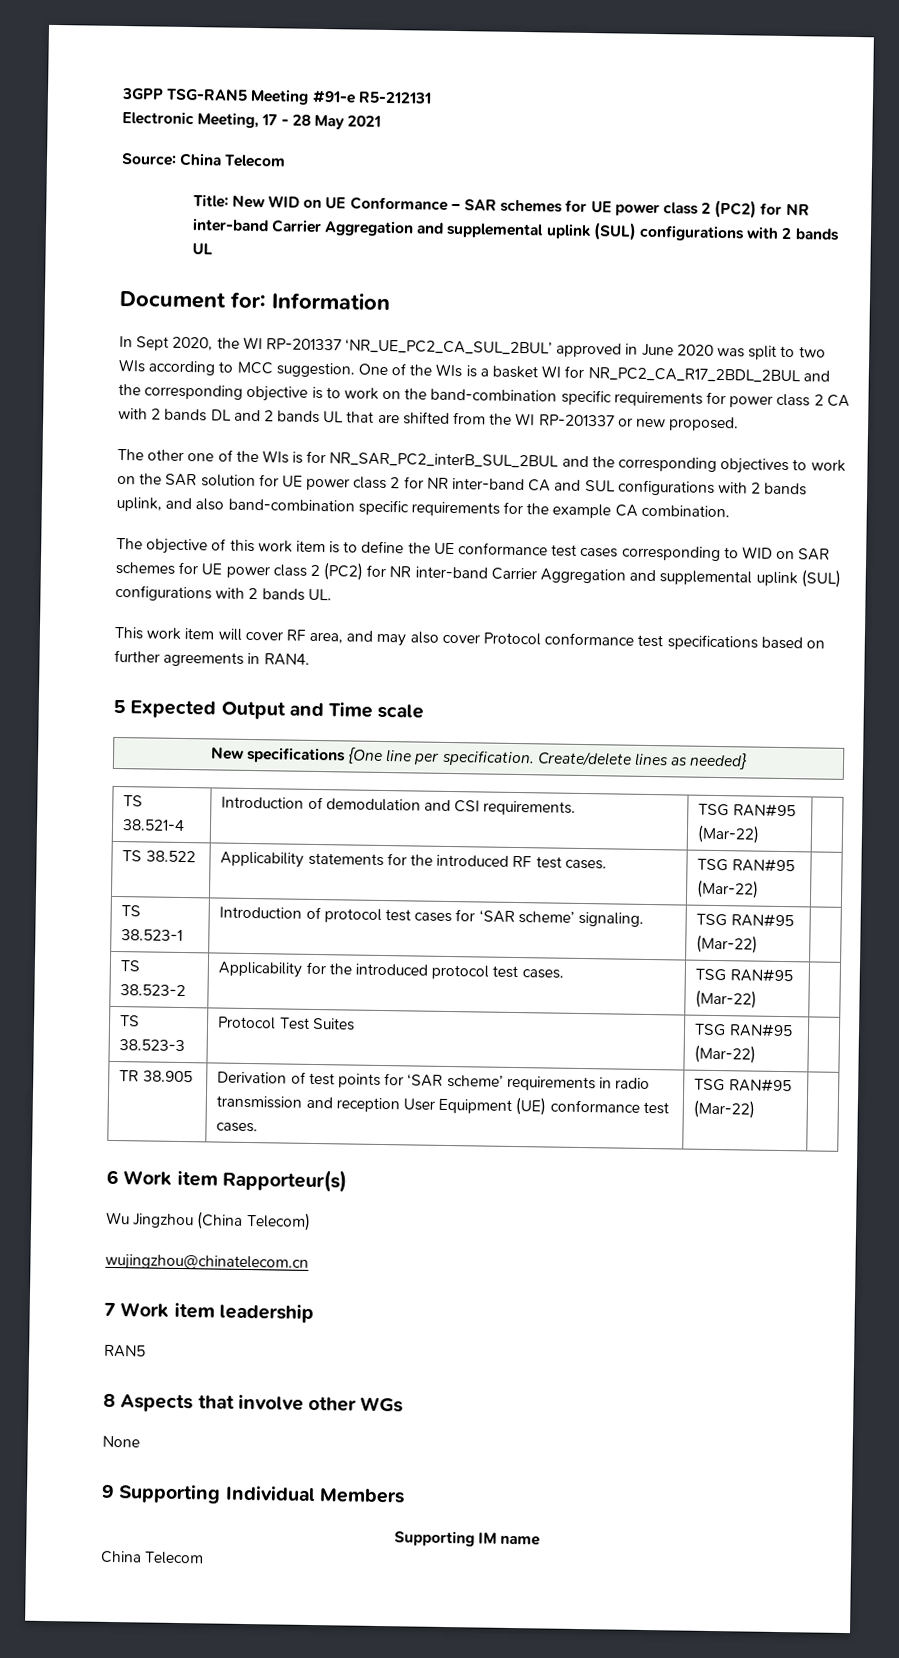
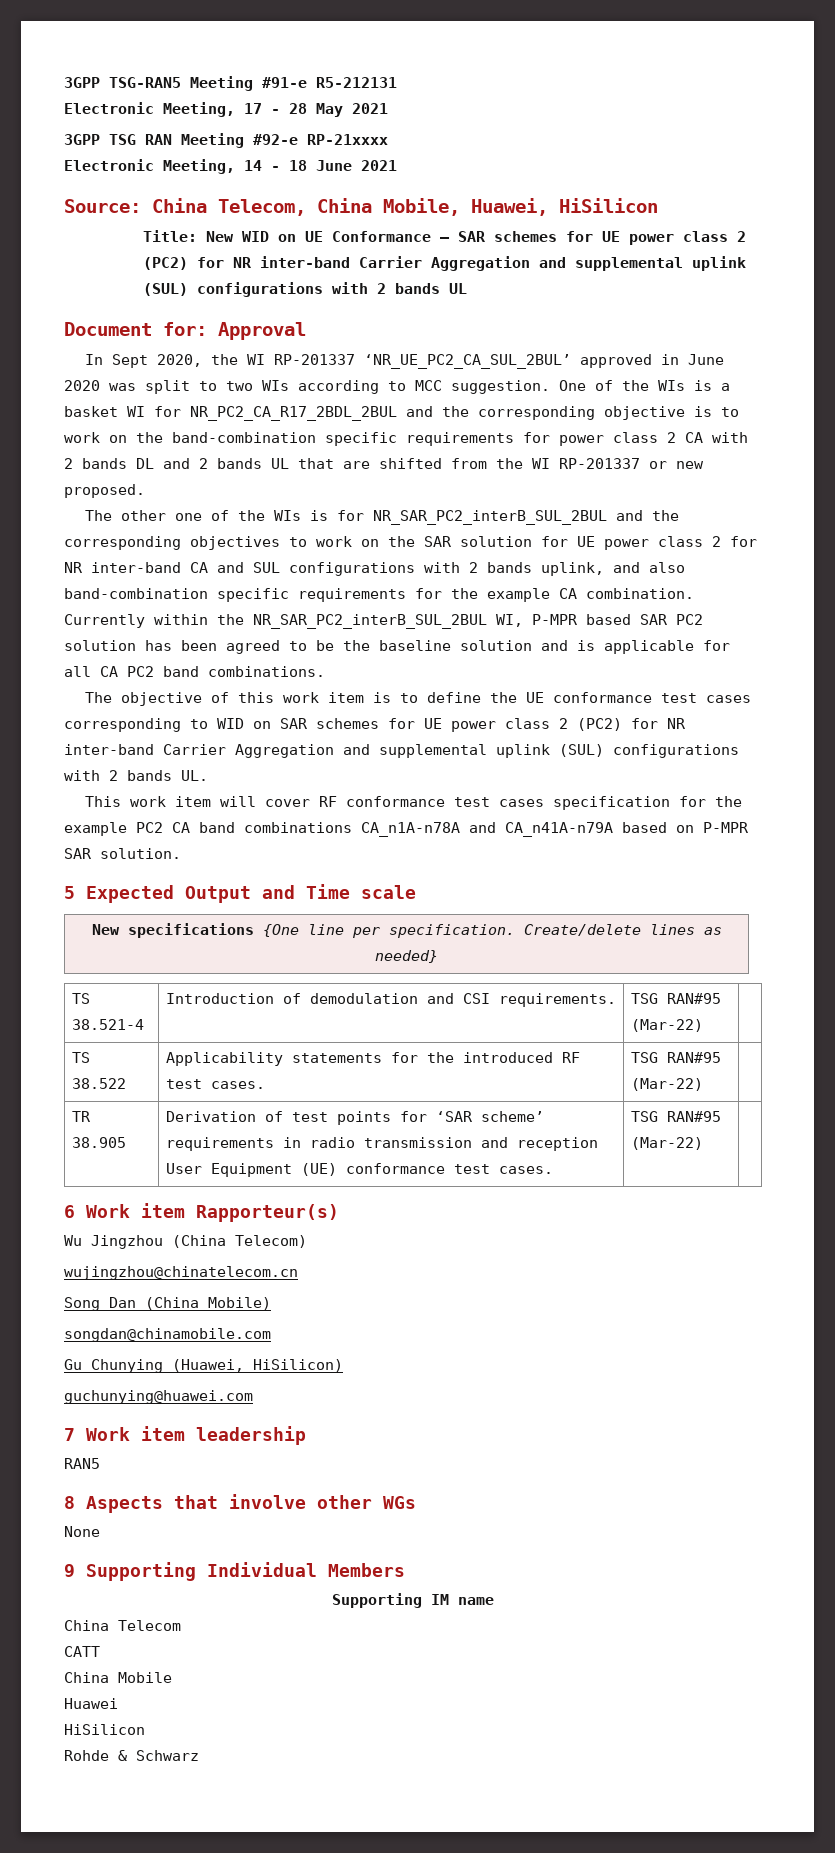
[121,152,287,168] Source: China Telecom -> [64,133,388,148] [64,159,397,174] [64,198,658,216] 3GPP TSG RAN Meeting #92-e RP-21xxxx // Electronic Meeting, 14 - 18 June 2021 // Source: China Telecom, China Mobile, Huawei, HiSilicon
[271,292,391,311] Information -> [218,322,306,340] Approval
(730, 511) none -> [64,614,703,629] [64,640,730,654] [64,666,325,677] Currently within the NR_SAR_PC2_interB_SUL_2BUL WI, P-MPR based SAR PC2 solution has been agreed to be the baseline solution and is applicable for all CA PC2 band combinations.
[309,630,825,651] [114,649,310,667] area, and may also cover Protocol conformance test specifications based on further agreements in RAN4. -> [346,796,743,810] [64,822,749,837] [64,848,181,859] conformance test cases specification for the example PC2 CA band combinations CA_n1A-n78A and CA_n41A-n79A based on P-MPR SAR solution.
[121,905,142,917] [121,929,184,942] [219,906,644,927] [696,913,794,928] [696,934,759,954] [120,960,141,972] [120,984,187,997] [218,961,564,980] [695,968,793,983] [695,989,758,1009] [120,1015,141,1027] [119,1039,186,1052] [217,1016,355,1031] [694,1023,793,1038] [694,1044,757,1064] // TS 38.523-1 | Introduction of protocol test cases for ‘SAR scheme’ signaling. | TSG RAN#95 (Mar-22) | // TS 38.523-2 | Applicability for the introduced protocol test cases. | TSG RAN#95 (Mar-22) | // TS 38.523-3 | Protocol Test Suites | TSG RAN#95 (Mar-22) | -> (703, 1084) none
(309, 1262) none -> [64,1297,271,1311] [64,1328,271,1342] [64,1359,343,1373] [64,1390,253,1404] // Song Dan (China Mobile) // songdan@chinamobile.com // Gu Chunying (Huawei, HiSilicon) // guchunying@huawei.com
(205, 1558) none -> [64,1646,100,1657] [64,1672,172,1683] [64,1698,118,1709] [64,1724,145,1735] [64,1750,199,1761] // CATT // China Mobile // Huawei // HiSilicon // Rohde & Schwarz

